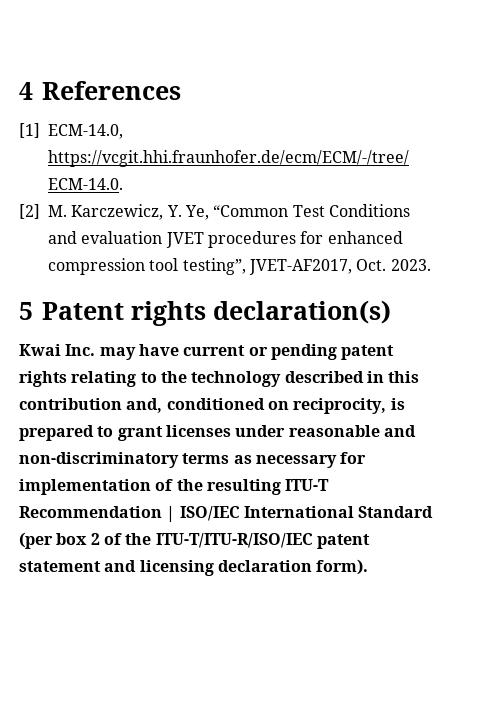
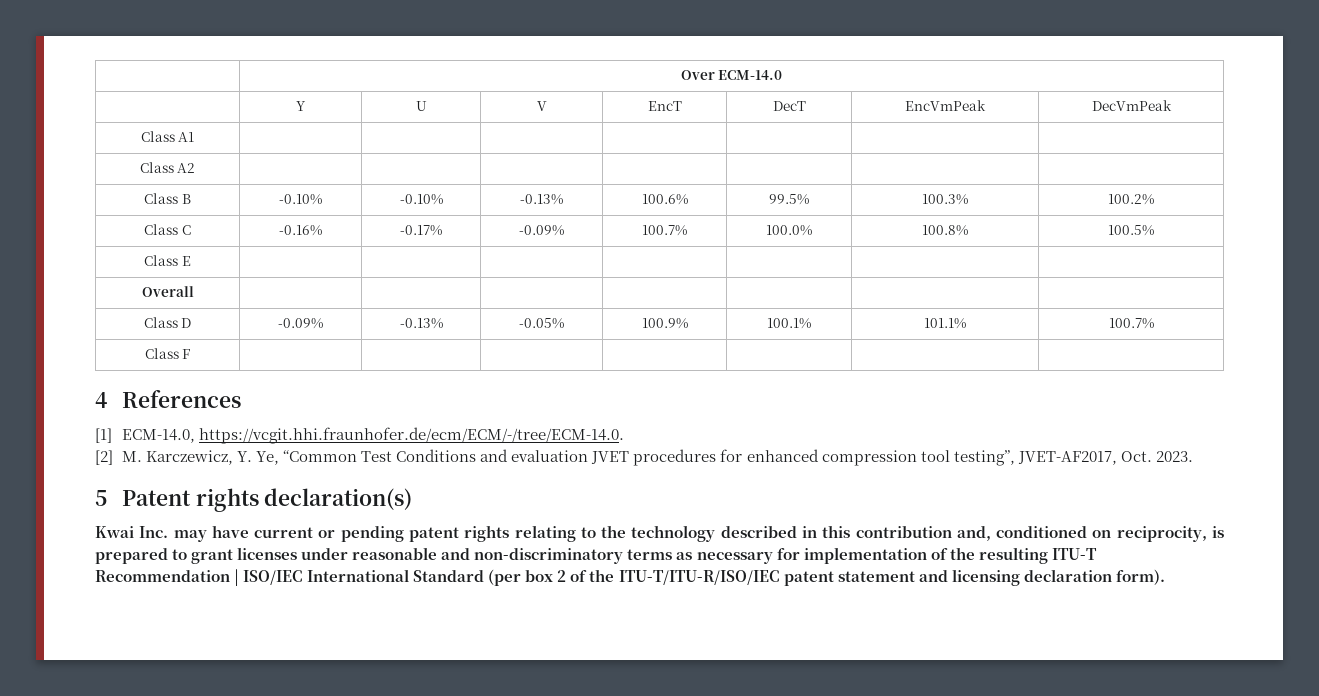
(19, 91) none -> [680,70,783,80] [296,101,306,111] [415,101,427,111] [536,101,547,111] [647,101,682,111] [772,101,806,111] [905,100,987,111] [1091,100,1172,111] [140,131,195,142] [139,162,196,173] [144,193,191,204] [279,194,322,205] [399,194,443,205] [520,194,563,205] [641,194,688,205] [769,194,809,205] [922,194,969,205] [1108,194,1154,205] [144,224,191,235] [279,225,322,236] [400,225,442,236] [519,225,564,236] [642,225,687,236] [766,225,812,236] [922,225,969,236] [1108,225,1154,236] [144,255,191,266] [141,286,194,297] [143,317,192,328] [278,318,323,329] [399,318,443,329] [519,318,564,329] [641,318,688,329] [767,318,811,329] [924,318,967,329] [1108,318,1154,329] [144,348,191,359] | Over ECM-14.0 // | Y | U | V | EncT | DecT | EncVmPeak | DecVmPeak // Class A1 | | | | | | | // Class A2 | | | | | | | // Class B | -0.10% | -0.10% | -0.13% | 100.6% | 99.5% | 100.3% | 100.2% // Class C | -0.16% | -0.17% | -0.09% | 100.7% | 100.0% | 100.8% | 100.5% // Class E | | | | | | | // Overall | | | | | | | // Class D | -0.09% | -0.13% | -0.05% | 100.9% | 100.1% | 101.1% | 100.7% // Class F | | | | | | | //

